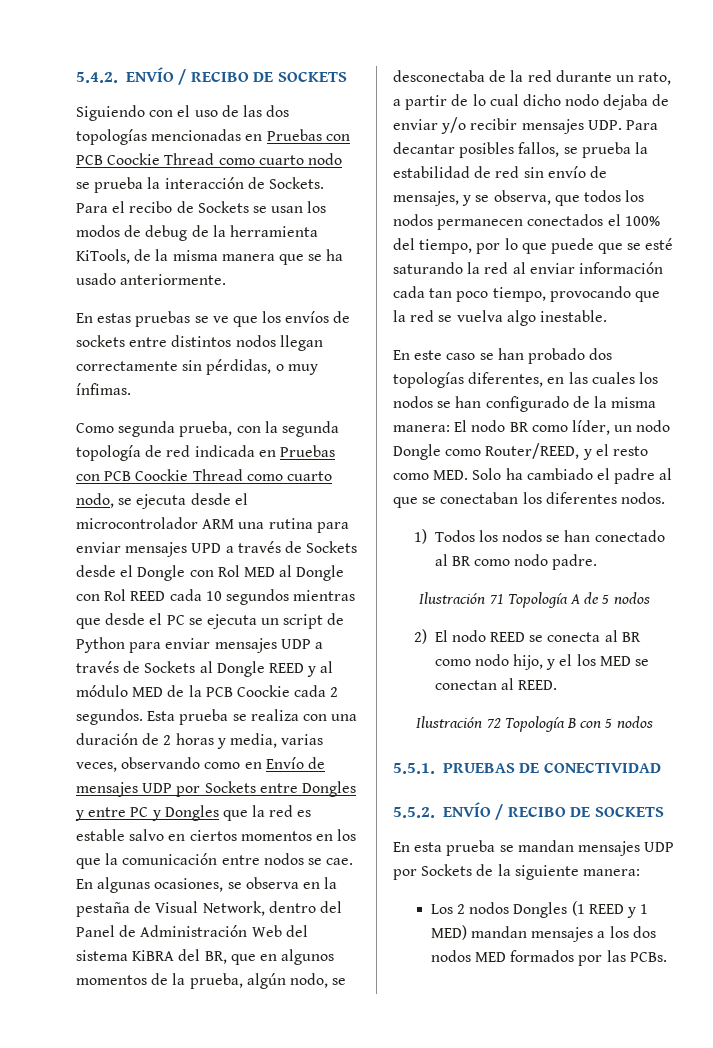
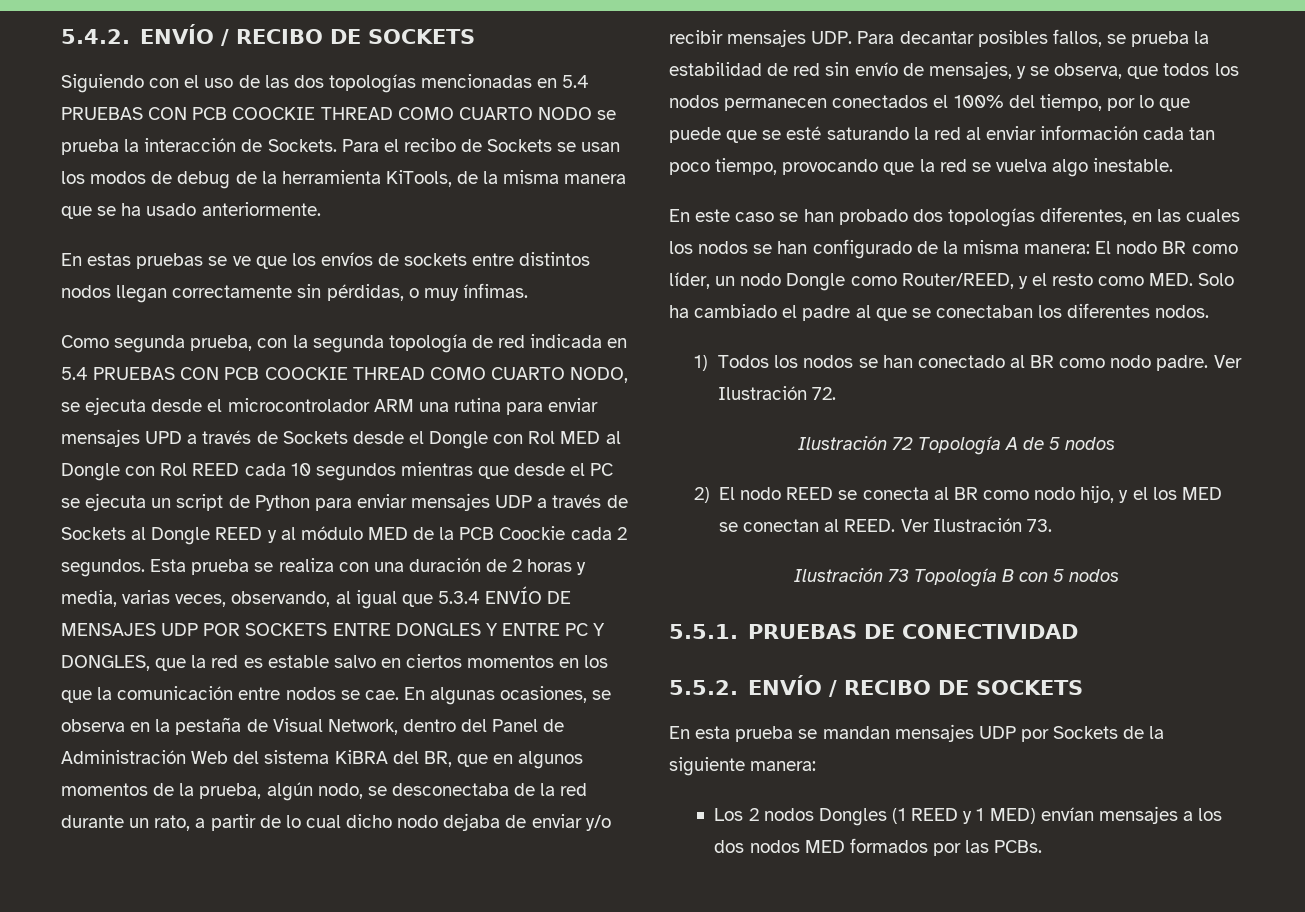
[266,129,350,141] [76,153,342,165] Pruebas con PCB Coockie Thread como cuarto nodo -> [562,75,590,88] [61,107,592,120] 5.4 PRUEBAS CON PCB COOCKIE THREAD COMO CUARTO NODO
[279,445,335,457] [76,469,332,481] [76,493,114,508] Pruebas con PCB Coockie Thread como cuarto nodo, -> [61,367,629,383] 5.4 PRUEBAS CON PCB COOCKIE THREAD COMO CUARTO NODO,
[121,757,325,769] [76,781,356,797] [75,805,219,821] observando como en Envío de mensajes UDP por Sockets entre Dongles y entre PC y Dongles -> [231,586,572,609] [61,623,606,636] [61,655,150,671] observando, al igual que 5.3.4 ENVÍO DE MENSAJES UDP POR SOCKETS ENTRE DONGLES Y ENTRE PC Y DONGLES,
[419,592,504,604] // Ilustración 71 -> [1213,355,1242,368] [718,386,837,400] [797,436,913,450] Ver Ilustración 72. // Ilustración 72
[416,716,501,728] // Ilustración 72 -> [900,518,1052,532] [793,568,909,582] Ver Ilustración 73. // Ilustración 73
[471,926,528,938] mandan -> [1040,807,1094,821] envían

